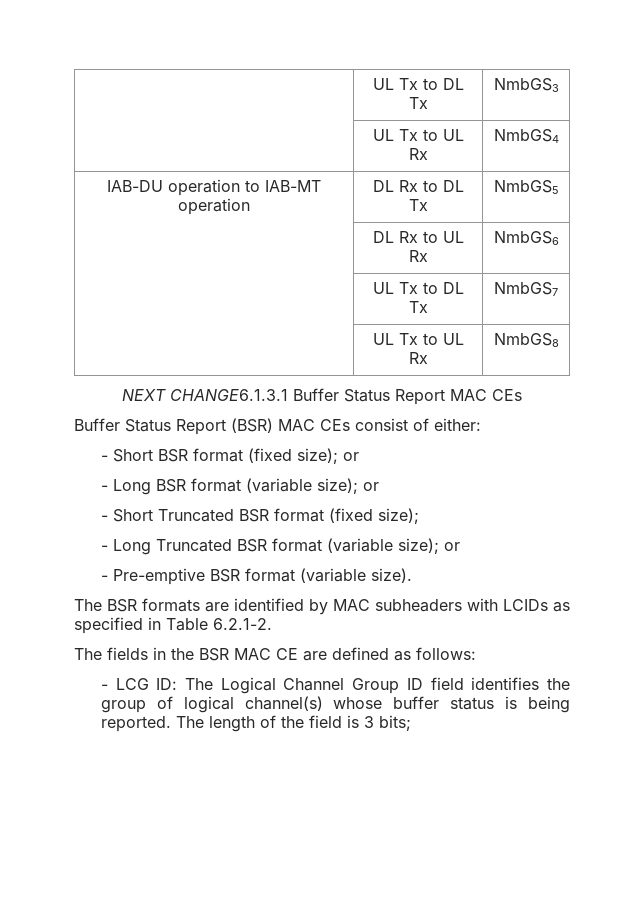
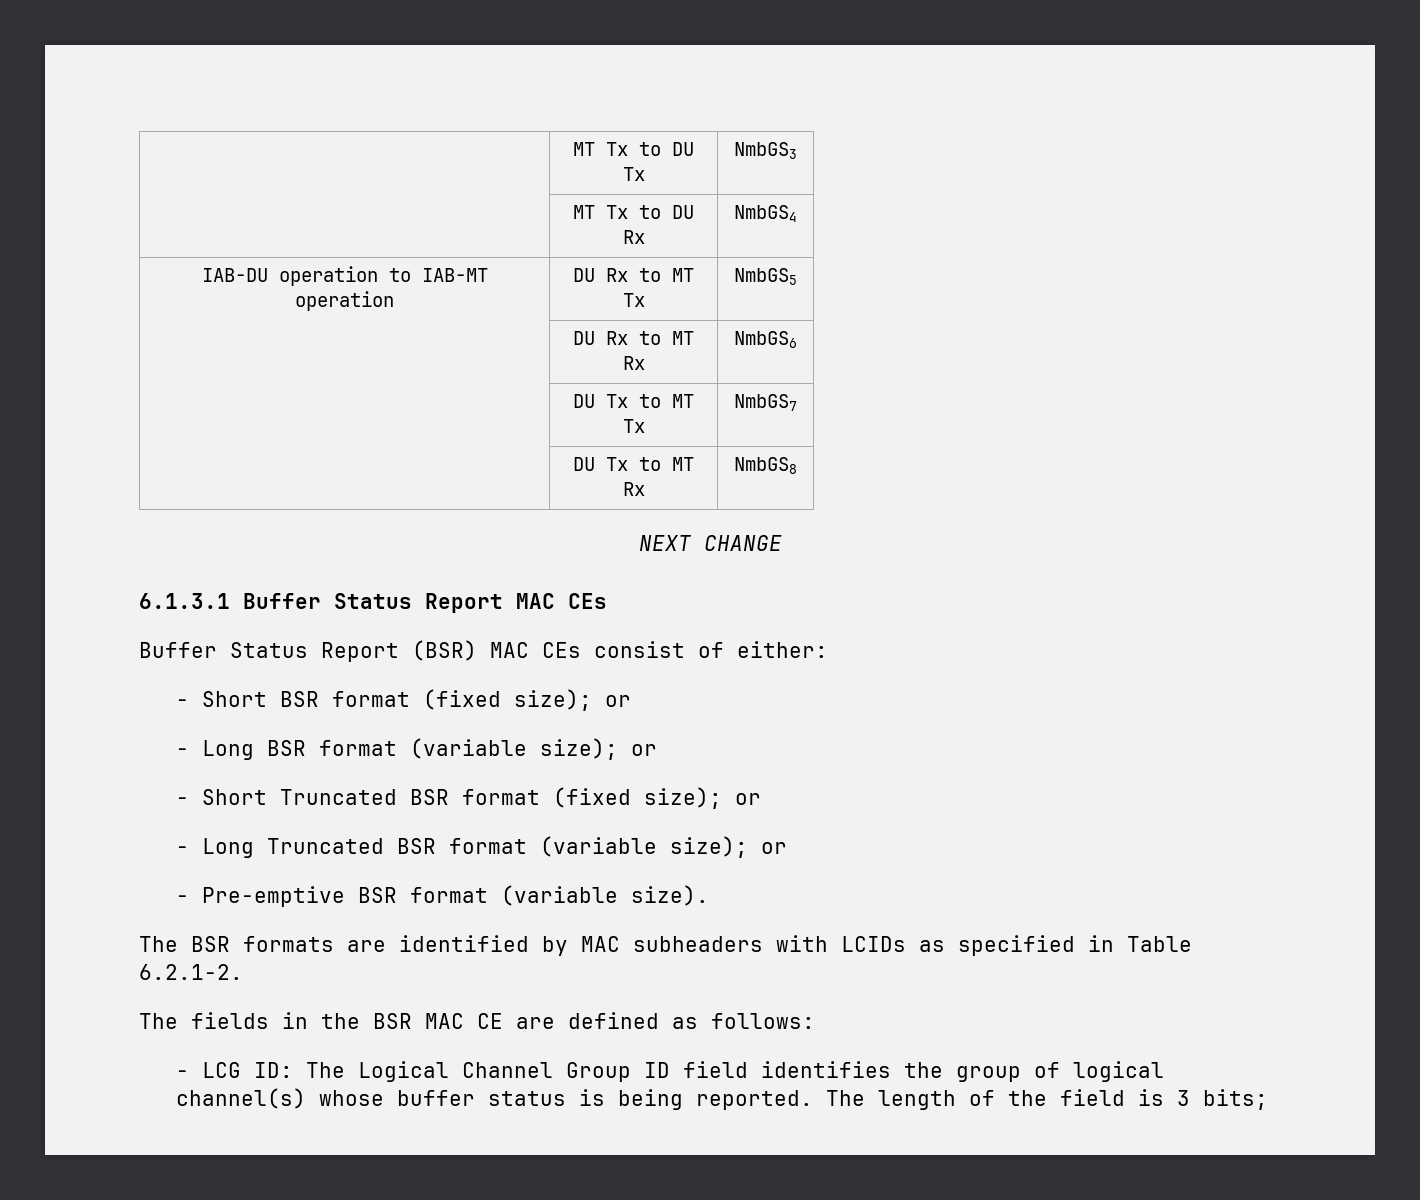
[372,78,464,90] | UL Tx to DL -> [573,142,695,156] | MT Tx to DU
[372,129,464,141] UL Tx to UL -> [573,205,695,219] MT Tx to DU
[372,180,464,192] DL Rx to DL -> [573,268,695,282] DU Rx to MT
[372,231,464,243] DL Rx to UL -> [573,331,695,345] DU Rx to MT
[372,282,464,294] UL Tx to DL -> [573,394,695,408] DU Tx to MT
[372,333,464,345] UL Tx to UL -> [573,457,695,471] DU Tx to MT
[170,389,288,401] CHANGE6.1.3.1 -> [703,535,782,551] [139,593,230,609] CHANGE // 6.1.3.1
(419, 516) none -> [734,793,761,805] or

